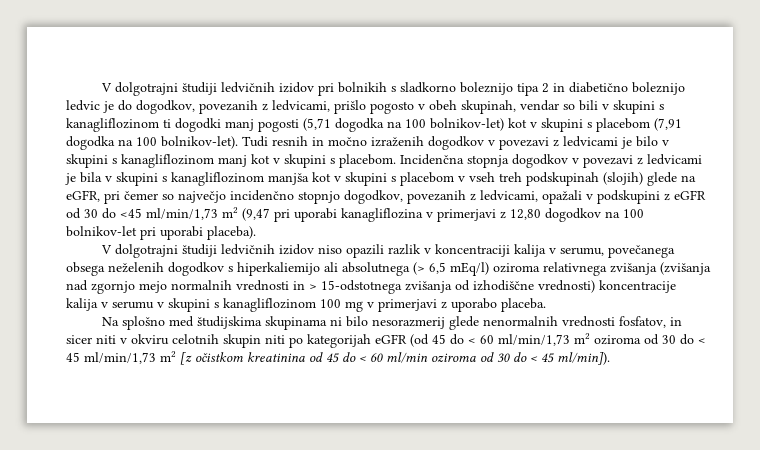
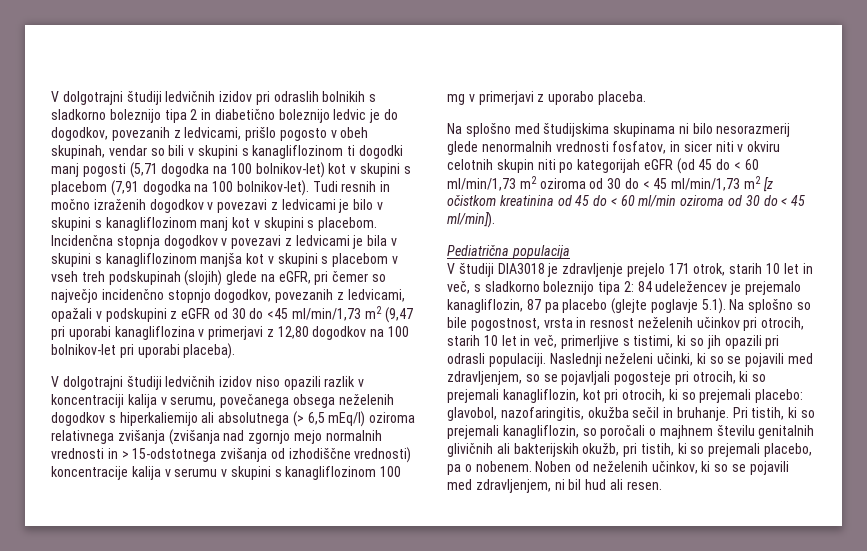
(334, 89) none -> [273,91,319,102] odraslih
(610, 358) none -> [447,244,570,259] [447,263,813,277] [447,281,802,295] [447,298,812,314] [447,317,805,331] [447,335,780,349] [447,353,814,367] [447,371,767,385] [447,389,804,403] [447,407,816,421] [447,425,815,439] [447,443,813,457] [447,461,789,475] [447,479,662,493] // Pediatrična populacija // V študiji DIA3018 je zdravljenje prejelo 171 otrok, starih 10 let in več, s sladkorno boleznijo tipa 2: 84 udeležencev je prejemalo kanagliflozin, 87 pa placebo (glejte poglavje 5.1). Na splošno so bile pogostnost, vrsta in resnost neželenih učinkov pri otrocih, starih 10 let in več, primerljive s tistimi, ki so jih opazili pri odrasli populaciji. Naslednji neželeni učinki, ki so se pojavili med zdravljenjem, so se pojavljali pogosteje pri otrocih, ki so prejemali kanagliflozin, kot pri otrocih, ki so prejemali placebo: glavobol, nazofaringitis, okužba sečil in bruhanje. Pri tistih, ki so prejemali kanagliflozin, so poročali o majhnem številu genitalnih glivičnih ali bakterijskih okužb, pri tistih, ki so prejemali placebo, pa o nobenem. Noben od neželenih učinkov, ki so se pojavili med zdravljenjem, ni bil hud ali resen.

